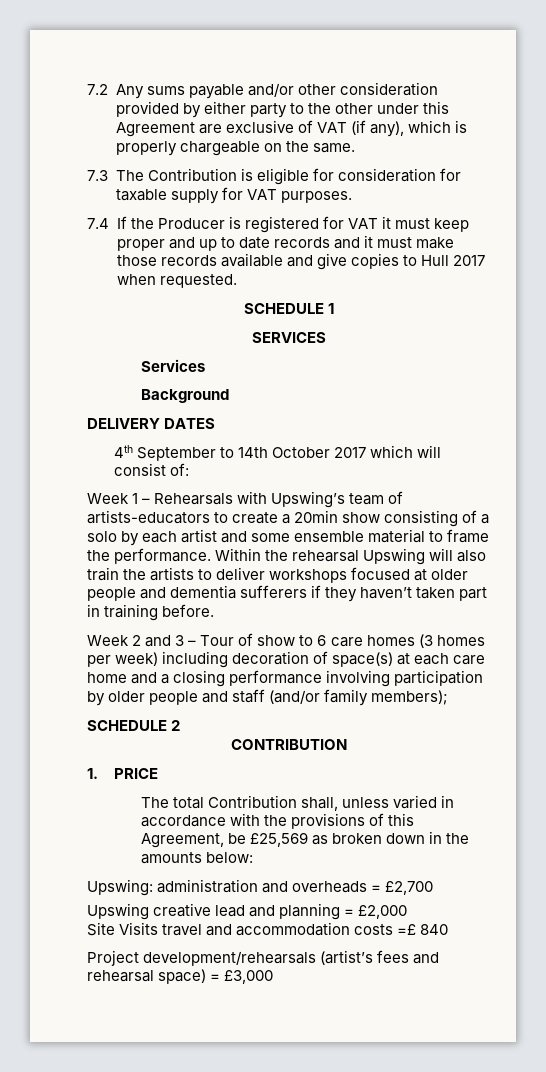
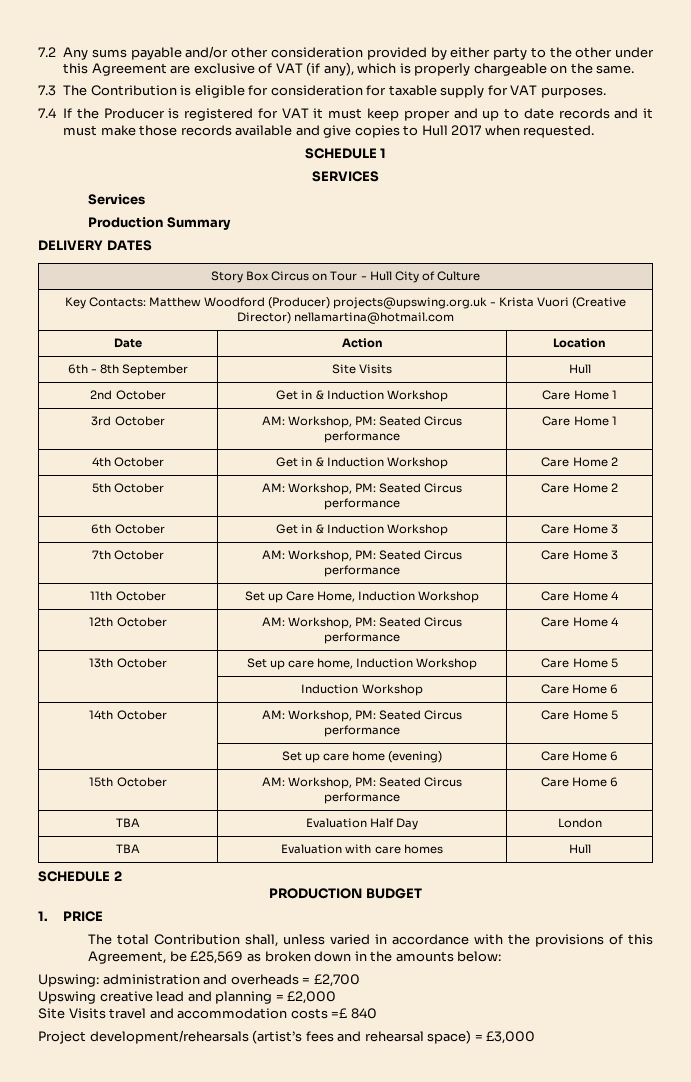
[140,389,229,403] Background -> [88,217,231,230] Production Summary
[113,445,442,461] [113,463,189,476] [87,491,404,508] [87,510,490,527] [87,529,490,546] [87,548,487,565] [87,567,469,583] [87,585,488,602] [87,604,215,621] [87,633,485,648] [87,651,486,668] [87,670,484,687] [87,689,449,706] // 4th September to 14th October 2017 which will consist of: // Week 1 – Rehearsals with Upswing’s team of artists-educators to create a 20min show consisting of a solo by each artist and some ensemble material to frame the performance. Within the rehearsal Upswing will also train the artists to deliver workshops focused at older people and dementia sufferers if they haven’t taken part in training before. // Week 2 and 3 – Tour of show to 6 care homes (3 homes per week) including decoration of space(s) at each care home and a closing performance involving participation by older people and staff (and/or family members); -> [211,271,480,283] [64,297,627,309] [236,312,455,324] [114,338,142,348] [341,338,383,348] [553,338,606,348] [67,364,189,376] [331,364,393,374] [568,364,591,374] [90,390,166,400] [276,390,448,402] [542,390,617,400] [91,416,165,426] [261,416,463,428] [324,431,400,443] [542,416,617,426] [91,457,165,467] [276,457,448,469] [541,457,618,467] [91,483,165,493] [261,483,463,495] [324,498,400,510] [541,483,618,493] [91,524,165,534] [276,524,448,536] [541,524,618,534] [91,550,165,560] [261,550,463,562] [324,565,400,577] [541,550,618,560] [90,591,166,601] [244,591,480,603] [541,591,619,601] [89,617,167,627] [261,617,463,629] [324,632,400,644] [541,617,619,627] [89,658,167,668] [246,658,478,670] [541,658,618,668] [301,684,423,696] [540,684,619,694] [89,710,167,720] [261,710,463,722] [324,725,400,737] [541,710,618,720] [281,751,443,763] [540,751,619,761] [89,777,167,787] [261,777,463,789] [324,792,400,804] [540,777,619,787] [116,818,140,828] [305,818,419,830] [557,818,602,828] [116,844,140,854] [281,844,443,854] [568,844,591,854] // Story Box Circus on Tour - Hull City of Culture // Key Contacts: Matthew Woodford (Producer) projects@upswing.org.uk - Krista Vuori (Creative Director) nellamartina@hotmail.com // Date | Action | Location // 6th - 8th September | Site Visits | Hull // 2nd October | Get in & Induction Workshop | Care Home 1 // 3rd October | AM: Workshop, PM: Seated Circus performance | Care Home 1 // 4th October | Get in & Induction Workshop | Care Home 2 // 5th October | AM: Workshop, PM: Seated Circus performance | Care Home 2 // 6th October | Get in & Induction Workshop | Care Home 3 // 7th October | AM: Workshop, PM: Seated Circus performance | Care Home 3 // 11th October | Set up Care Home, Induction Workshop | Care Home 4 // 12th October | AM: Workshop, PM: Seated Circus performance | Care Home 4 // 13th October | Set up care home, Induction Workshop | Care Home 5 // | Induction Workshop | Care Home 6 // 14th October | AM: Workshop, PM: Seated Circus performance | Care Home 5 // | Set up care home (evening) | Care Home 6 // 15th October | AM: Workshop, PM: Seated Circus performance | Care Home 6 // TBA | Evaluation Half Day | London // TBA | Evaluation with care homes | Hull
[231,739,347,750] CONTRIBUTION -> [269,888,422,899] PRODUCTION BUDGET

